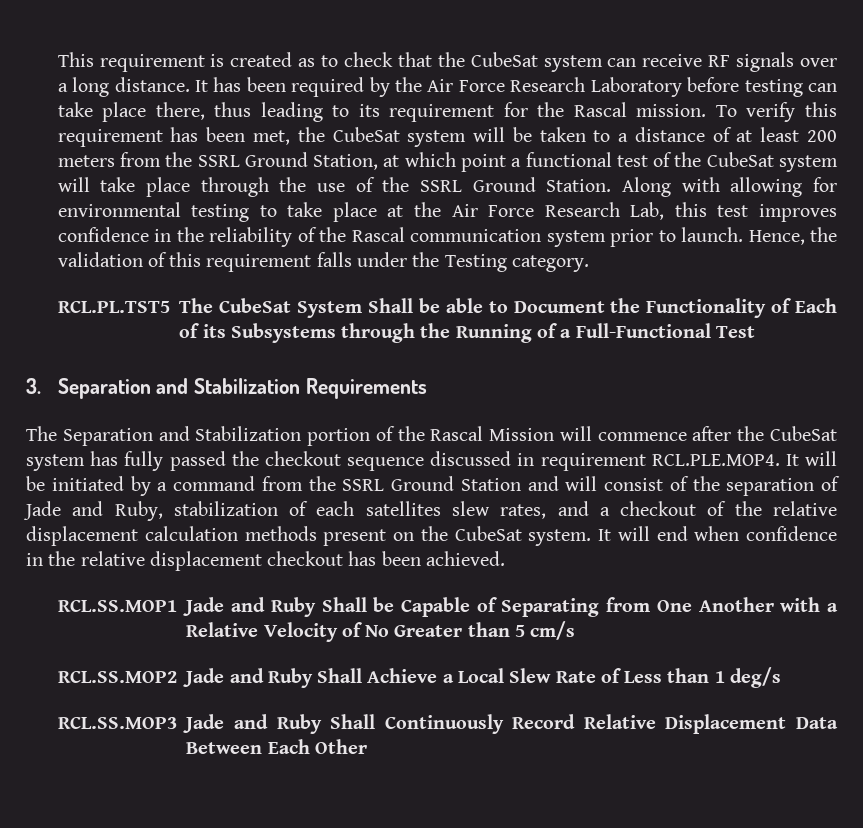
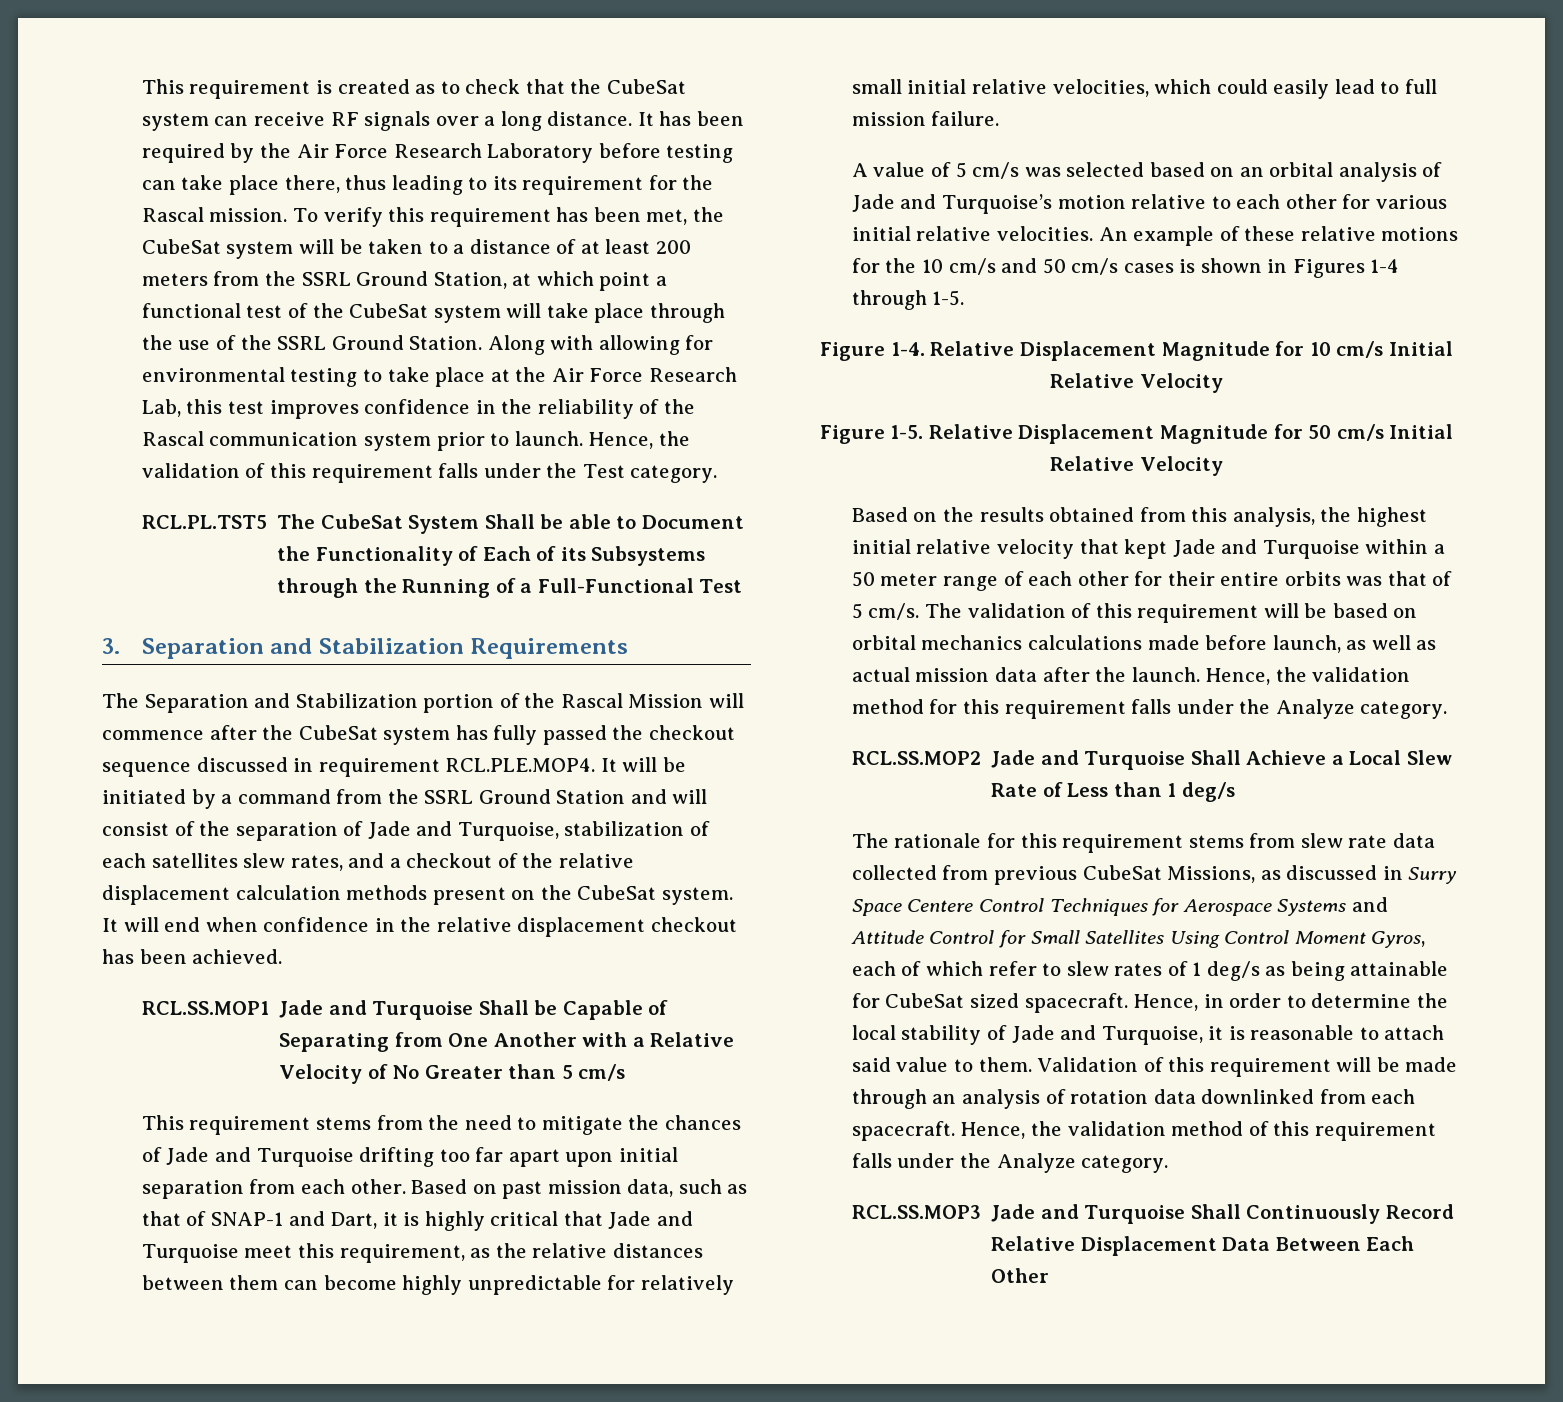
[444,254,507,272] Testing -> [582,464,625,478] Test
[114,501,163,521] Ruby, -> [457,822,559,841] Turquoise,
[270,597,316,617] Ruby -> [372,1001,474,1020] Turquoise
(576, 630) none -> [141,1115,741,1135] [141,1147,678,1167] [141,1179,748,1199] [141,1211,693,1231] [141,1243,703,1263] [141,1275,734,1295] [851,79,1437,99] [851,111,1000,126] [851,162,1443,182] [851,194,1447,214] [851,226,1459,246] [851,258,1400,278] [851,290,965,310] [820,341,1453,361] [1050,373,1223,393] [819,424,1454,444] [1050,456,1223,476] [851,507,1427,527] [851,539,1445,559] [851,571,1453,591] [851,603,1418,623] [851,635,1437,653] [851,667,1411,685] [851,699,1448,719] // This requirement stems from the need to mitigate the chances of Jade and Turquoise drifting too far apart upon initial separation from each other. Based on past mission data, such as that of SNAP-1 and Dart, it is highly critical that Jade and Turquoise meet this requirement, as the relative distances between them can become highly unpredictable for relatively small initial relative velocities, which could easily lead to full mission failure. // A value of 5 cm/s was selected based on an orbital analysis of Jade and Turquoise’s motion relative to each other for various initial relative velocities. An example of these relative motions for the 10 cm/s and 50 cm/s cases is shown in Figures 1-4 through 1-5. // Figure 1-4. Relative Displacement Magnitude for 10 cm/s Initial Relative Velocity // Figure 1-5. Relative Displacement Magnitude for 50 cm/s Initial Relative Velocity // Based on the results obtained from this analysis, the highest initial relative velocity that kept Jade and Turquoise within a 50 meter range of each other for their entire orbits was that of 5 cm/s. The validation of this requirement will be based on orbital mechanics calculations made before launch, as well as actual mission data after the launch. Hence, the validation method for this requirement falls under the Analyze category.
[267,668,313,688] Ruby -> [1084,751,1186,770] Turquoise
(781, 677) none -> [851,833,1435,853] [851,865,1458,885] [851,897,1388,916] [850,930,1426,948] [851,961,1449,981] [851,993,1448,1013] [851,1025,1445,1045] [851,1057,1458,1077] [851,1089,1416,1109] [851,1121,1436,1141] [851,1153,1169,1173] // The rationale for this requirement stems from slew rate data collected from previous CubeSat Missions, as discussed in Surry Space Centere Control Techniques for Aerospace Systems and Attitude Control for Small Satellites Using Control Moment Gyros, each of which refer to slew rates of 1 deg/s as being attainable for CubeSat sized spacecraft. Hence, in order to determine the local stability of Jade and Turquoise, it is reasonable to attach said value to them. Validation of this requirement will be made through an analysis of rotation data downlinked from each spacecraft. Hence, the validation method of this requirement falls under the Analyze category.
[276,714,322,734] Ruby -> [1084,1205,1186,1224] Turquoise

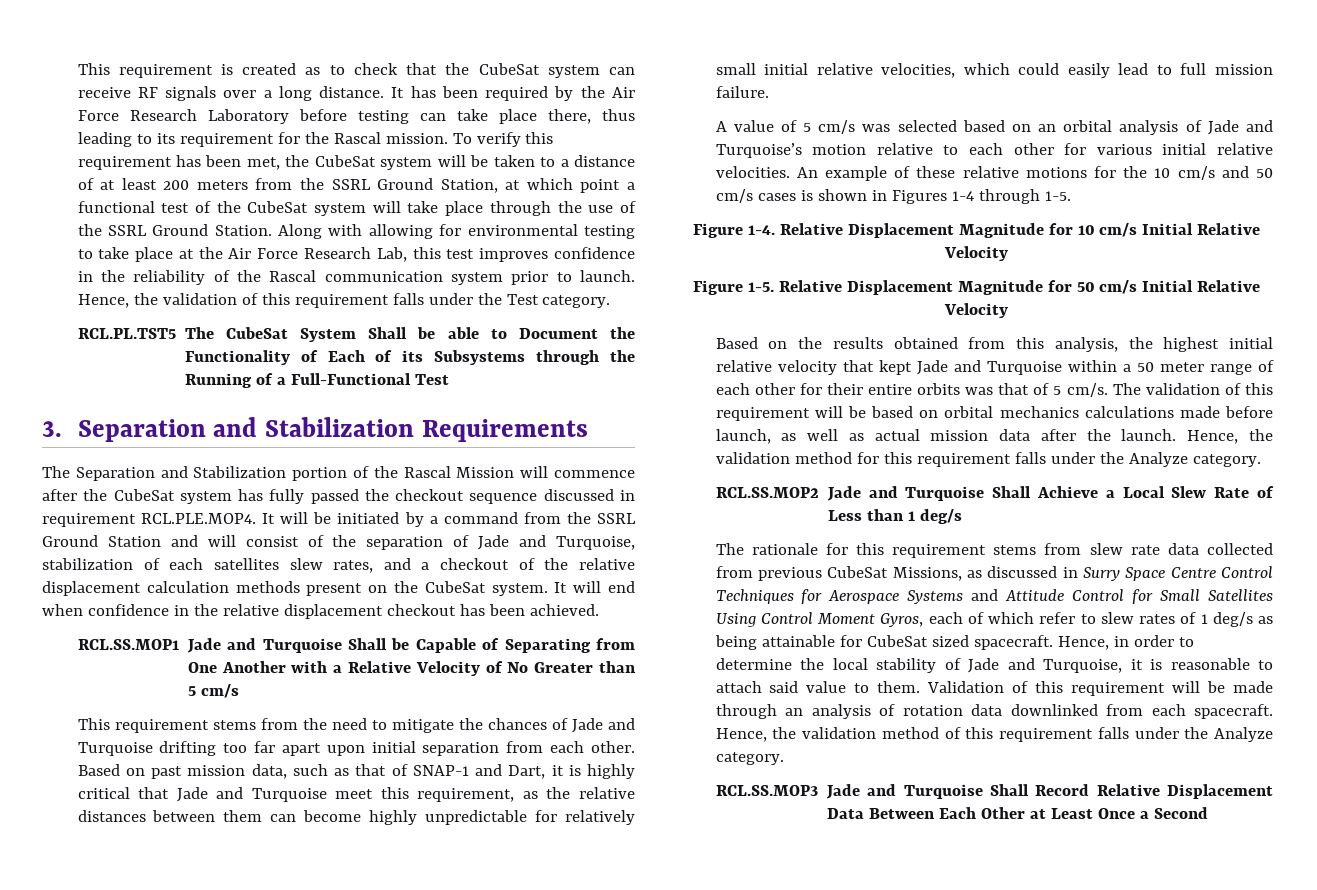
[907,899,974,912] Centere -> [1170,567,1216,578] Centre
[1246,1204,1381,1224] Continuously -> (1029, 790) none
(1050, 1275) none -> [1029,807,1208,819] at Least Once a Second

